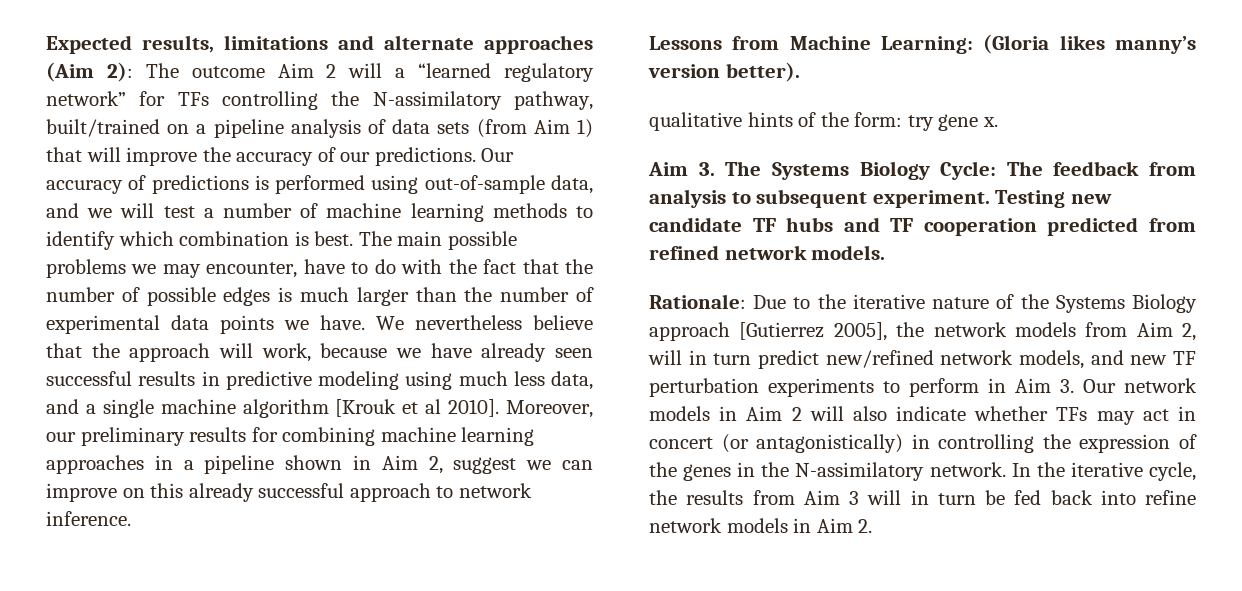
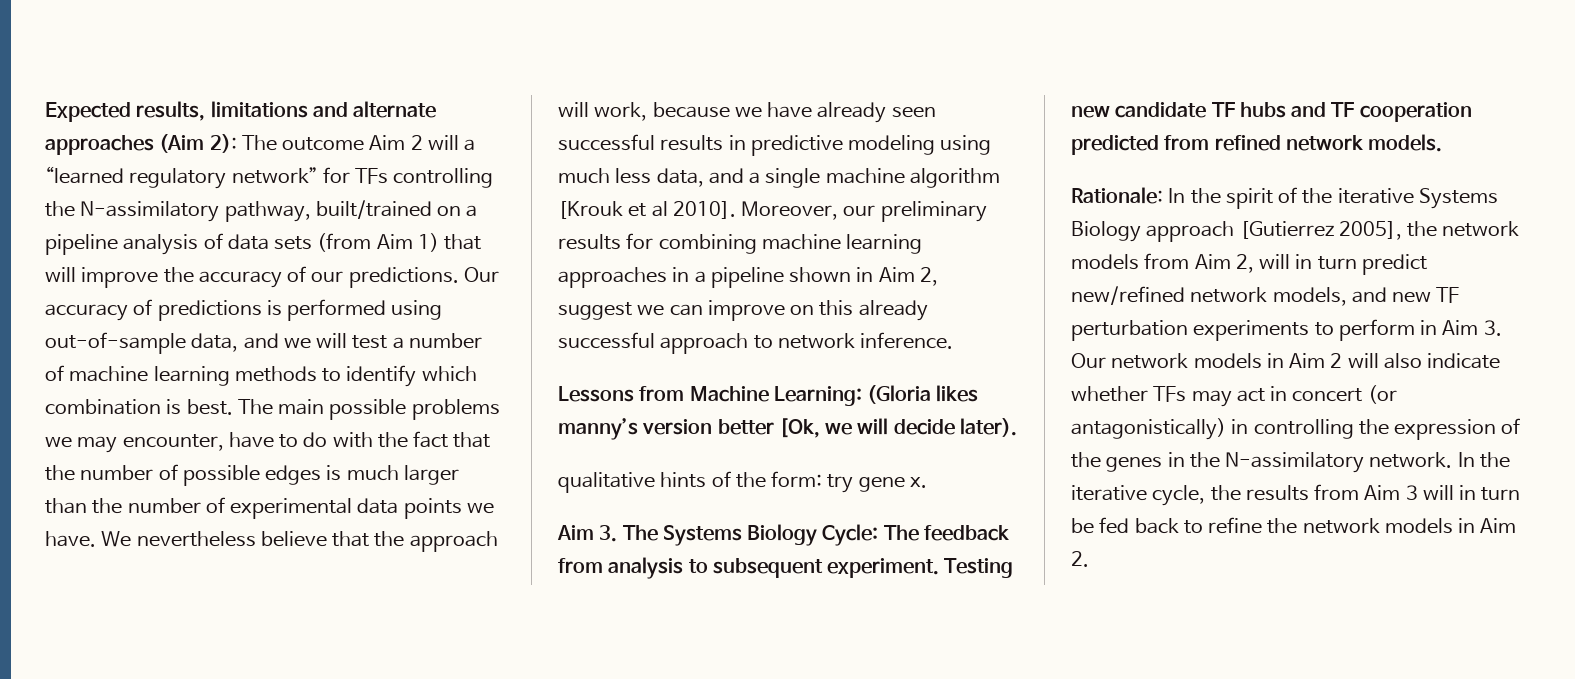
[725,62,800,82] better). -> [717,418,1017,438] better [Ok, we will decide later).
[753,294,1049,309] Due to the iterative nature of the -> [1168,187,1414,209] In the spirit of the iterative
[1100,490,1196,505] into refine -> [1183,517,1298,534] to refine the

